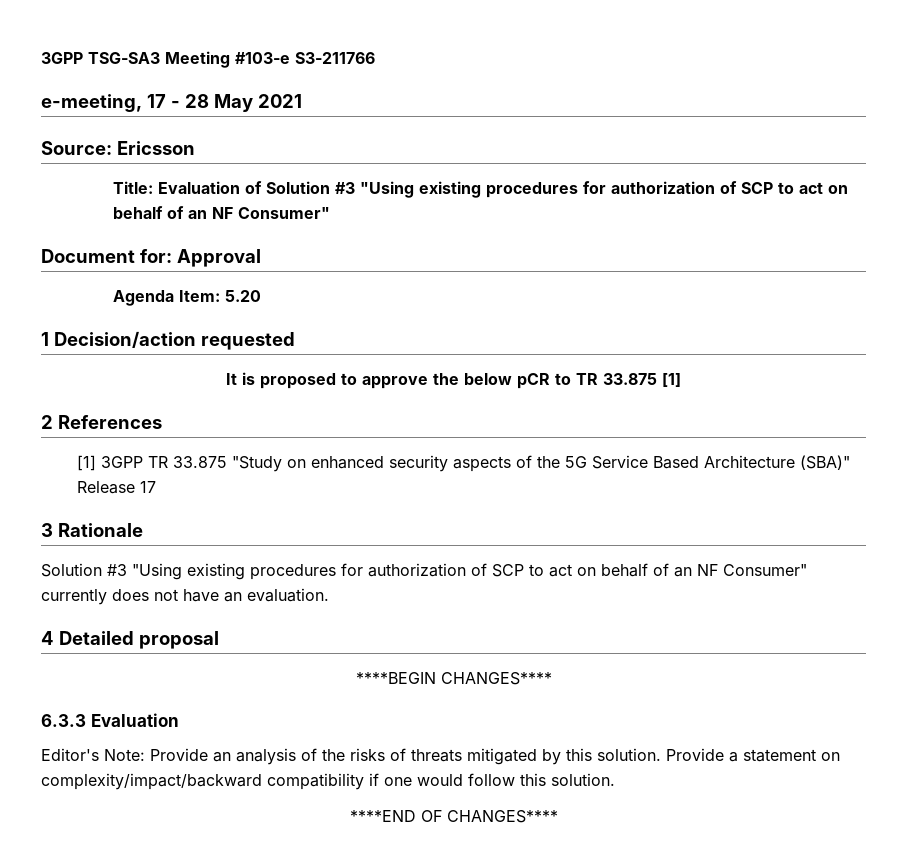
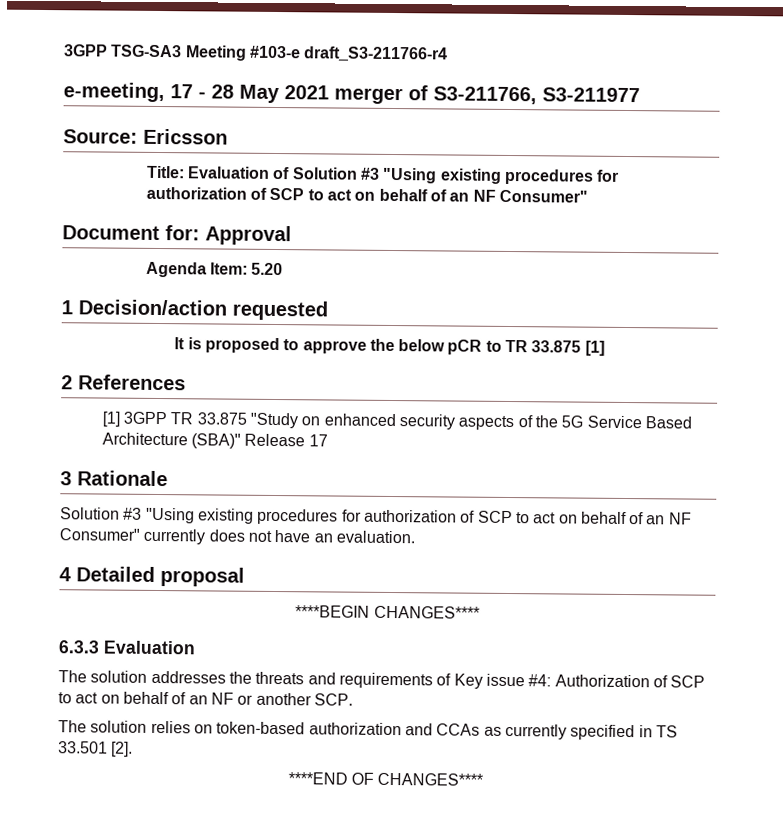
[295,52,375,64] S3-211766 -> [303,46,449,62] draft_S3-211766-r4
(302, 101) none -> [334,85,640,105] merger of S3-211766, S3-211977
[41,748,840,765] [41,773,615,790] Editor's Note: Provide an analysis of the risks of threats mitigated by this solution. Provide a statement on complexity/impact/backward compatibility if one would follow this solution. -> [58,670,706,689] [58,691,353,706] [58,720,678,741] [58,741,134,757] The solution addresses the threats and requirements of Key issue #4: Authorization of SCP to act on behalf of an NF or another SCP. // The solution relies on token-based authorization and CCAs as currently specified in TS 33.501 [2].

